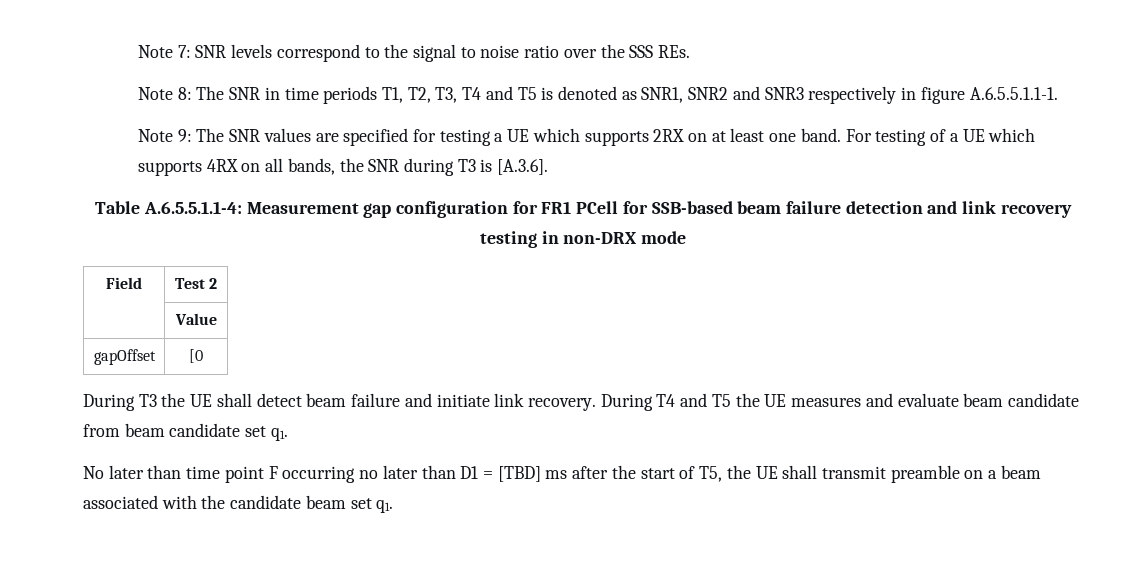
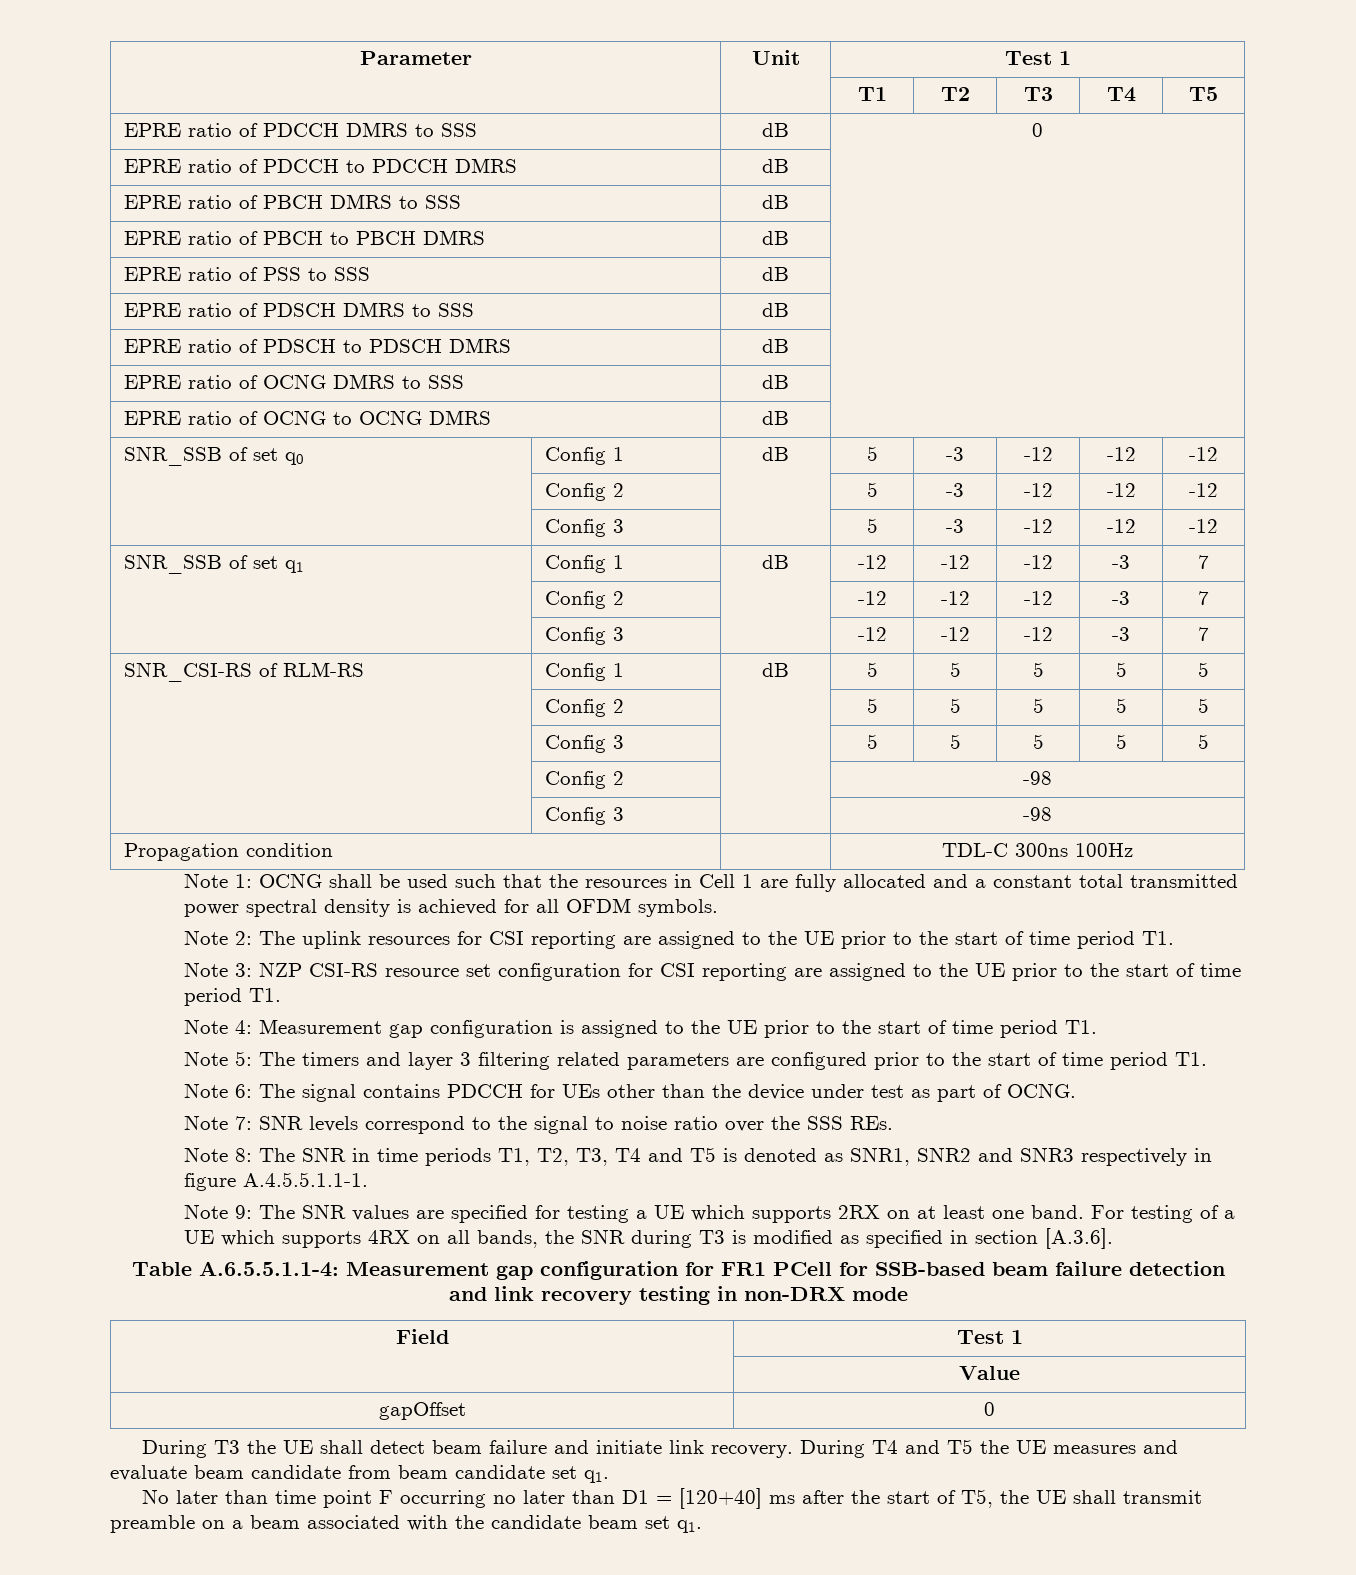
(137, 51) none -> [359,51,472,65] [751,50,800,65] [1004,51,1071,65] [857,87,887,101] [940,87,970,101] [1023,87,1053,101] [1106,87,1136,102] [1189,87,1218,101] [123,122,477,137] [762,123,789,137] [1032,123,1043,137] [123,158,517,173] [762,159,789,173] [123,194,461,209] [762,195,789,209] [123,230,485,245] [762,231,789,245] [123,267,370,281] [762,267,789,281] [123,302,474,317] [762,303,789,317] [123,338,511,353] [762,339,789,353] [123,374,464,389] [762,375,789,389] [123,410,491,425] [762,411,789,425] [123,446,304,466] [544,447,624,465] [762,447,789,461] [866,446,878,461] [946,447,964,461] [1023,447,1053,461] [1106,447,1136,461] [1189,447,1218,461] [544,483,624,501] [866,482,878,497] [946,483,964,497] [1023,483,1053,497] [1106,483,1136,497] [1189,483,1218,497] [544,519,624,537] [866,518,878,533] [946,519,964,533] [1023,519,1053,533] [1106,519,1136,533] [1189,519,1218,533] [123,554,304,574] [544,555,624,573] [762,555,789,569] [857,555,887,569] [940,555,970,569] [1023,555,1053,569] [1112,555,1130,569] [1198,555,1209,569] [544,591,624,609] [857,591,887,605] [940,591,970,605] [1023,591,1053,605] [1112,591,1130,605] [1198,591,1209,605] [544,627,624,645] [857,627,887,641] [940,627,970,641] [1023,627,1053,641] [1112,627,1130,641] [1198,627,1209,641] [123,662,364,682] [544,663,624,681] [762,663,789,677] [866,662,878,677] [949,662,961,677] [1032,662,1044,677] [1115,662,1127,677] [1198,662,1209,677] [544,699,624,717] [866,698,878,713] [949,698,961,713] [1032,698,1044,713] [1115,698,1127,713] [1198,698,1209,713] [544,735,624,753] [866,734,878,749] [949,734,961,749] [1032,734,1044,749] [1115,734,1127,749] [1198,734,1209,749] [544,771,624,789] [1023,771,1052,785] [544,807,624,825] [1023,807,1052,821] [123,843,333,861] [942,843,1133,857] [183,873,1238,892] [183,898,718,917] [183,930,1174,949] [183,962,1241,981] [183,988,281,1006] [183,1019,1097,1038] [183,1051,1207,1070] [183,1083,1076,1102] Parameter | Unit | Test 1 // | | T1 | T2 | T3 | T4 | T5 // EPRE ratio of PDCCH DMRS to SSS | dB | 0 // EPRE ratio of PDCCH to PDCCH DMRS | dB | // EPRE ratio of PBCH DMRS to SSS | dB | // EPRE ratio of PBCH to PBCH DMRS | dB | // EPRE ratio of PSS to SSS | dB | // EPRE ratio of PDSCH DMRS to SSS | dB | // EPRE ratio of PDSCH to PDSCH DMRS | dB | // EPRE ratio of OCNG DMRS to SSS | dB | // EPRE ratio of OCNG to OCNG DMRS | dB | // SNR_SSB of set q0 | Config 1 | dB | 5 | -3 | -12 | -12 | -12 // | Config 2 | | 5 | -3 | -12 | -12 | -12 // | Config 3 | | 5 | -3 | -12 | -12 | -12 // SNR_SSB of set q1 | Config 1 | dB | -12 | -12 | -12 | -3 | 7 // | Config 2 | | -12 | -12 | -12 | -3 | 7 // | Config 3 | | -12 | -12 | -12 | -3 | 7 // SNR_CSI-RS of RLM-RS | Config 1 | dB | 5 | 5 | 5 | 5 | 5 // | Config 2 | | 5 | 5 | 5 | 5 | 5 // | Config 3 | | 5 | 5 | 5 | 5 | 5 // | Config 2 | | -98 // | Config 3 | | -98 // Propagation condition | | TDL-C 300ns 100Hz // Note 1: OCNG shall be used such that the resources in Cell 1 are fully allocated and a constant total transmitted power spectral density is achieved for all OFDM symbols. // Note 2: The uplink resources for CSI reporting are assigned to the UE prior to the start of time period T1. // Note 3: NZP CSI-RS resource set configuration for CSI reporting are assigned to the UE prior to the start of time period T1. // Note 4: Measurement gap configuration is assigned to the UE prior to the start of time period T1. // Note 5: The timers and layer 3 filtering related parameters are configured prior to the start of time period T1. // Note 6: The signal contains PDCCH for UEs other than the device under test as part of OCNG. //
[969,87,1058,100] A.6.5.5.1.1-1. -> [242,1172,368,1187] A.4.5.5.1.1-1.
(493, 165) none -> [752,1230,1038,1248] modified as specified in section
[209,278,218,289] 2 -> [1010,1330,1023,1344] 1
[189,349,203,363] [0 -> [984,1402,995,1416] 0
[497,466,541,482] [TBD] -> [679,1488,763,1509] [120+40]

